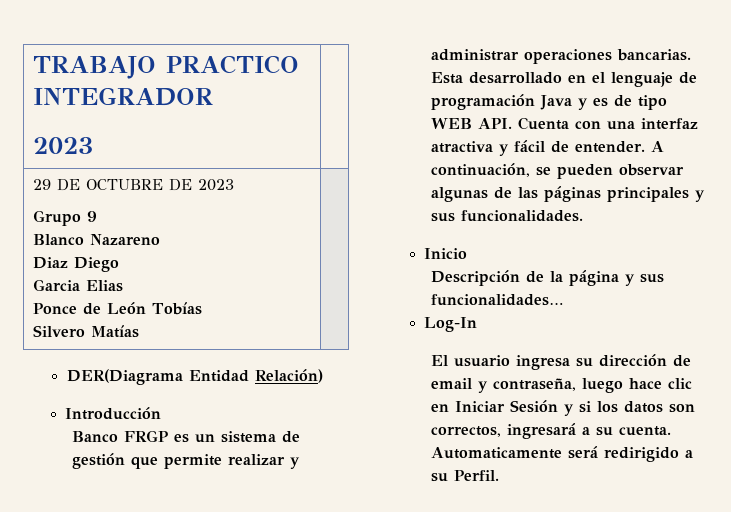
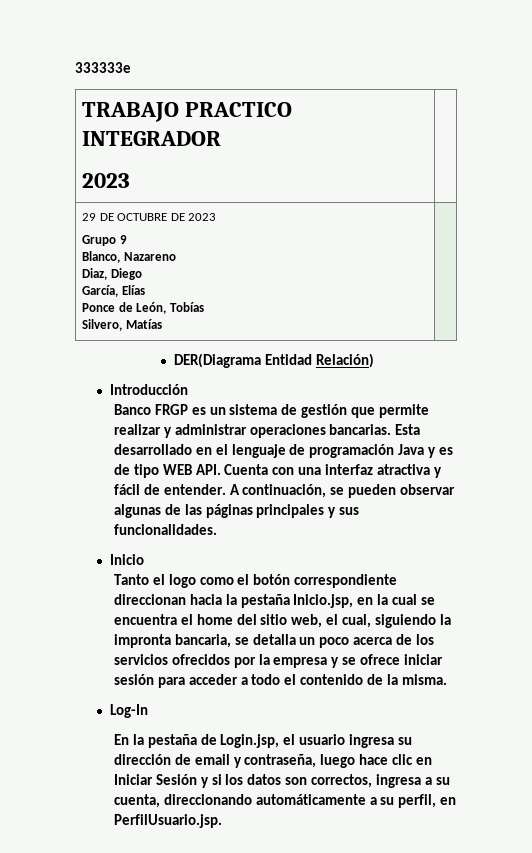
(32, 67) none -> [75,62,131,73] 333333e //
[32,234,84,245] Blanco -> [82,251,121,263] Blanco,
[32,257,68,269] Diaz -> [82,268,108,280] Diaz,
[32,279,123,292] Garcia Elias -> [82,285,145,297] García, Elías
[106,302,146,314] León -> [136,302,167,314] León,
[32,325,85,337] Silvero -> [82,319,123,331] Silvero,
[430,270,664,286] [430,294,563,306] [423,317,477,332] [430,355,448,366] Descripción de la página y sus funcionalidades… // Log-In // El -> [113,574,398,588] [113,594,436,608] [113,614,451,628] [113,634,435,648] [113,654,444,668] [113,674,447,688] [110,704,149,718] [113,734,296,748] Tanto el logo como el botón correspondiente direccionan hacia la pestaña Inicio.jsp, en la cual se encuentra el home del sitio web, el cual, siguiendo la impronta bancaria, se detalla un poco acerca de los servicios ofrecidos por la empresa y se ofrece iniciar sesión para acceder a todo el contenido de la misma. // Log-In // En la pestaña de Login.jsp, el
[506,423,671,439] [430,446,693,462] [430,470,499,482] ingresará a su cuenta. Automaticamente será redirigido a su Perfil. -> [376,774,450,788] [113,794,457,808] [113,814,222,828] ingresa a su cuenta, direccionando automáticamente a su perfil, en PerfilUsuario.jsp.

